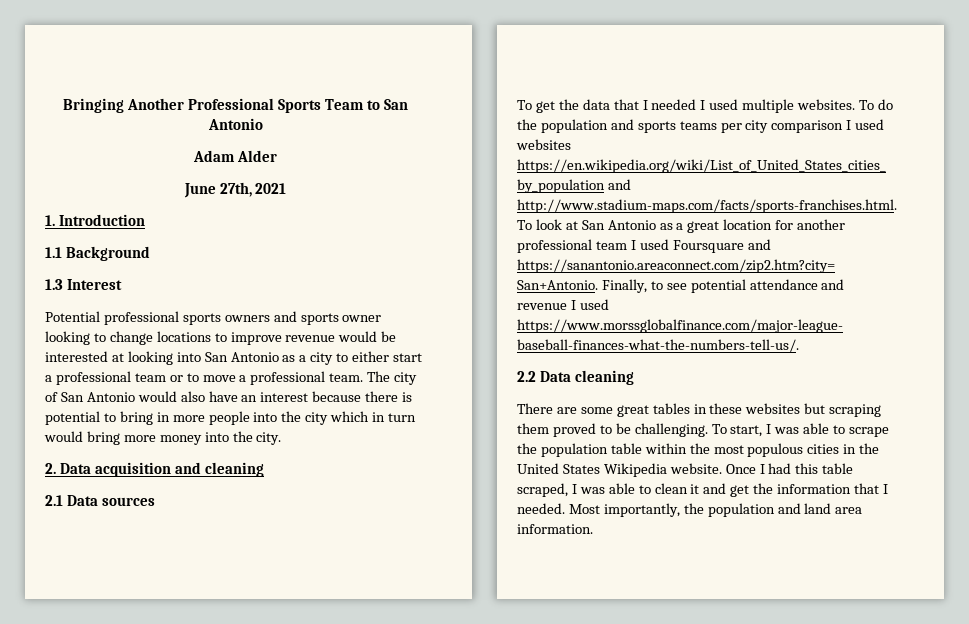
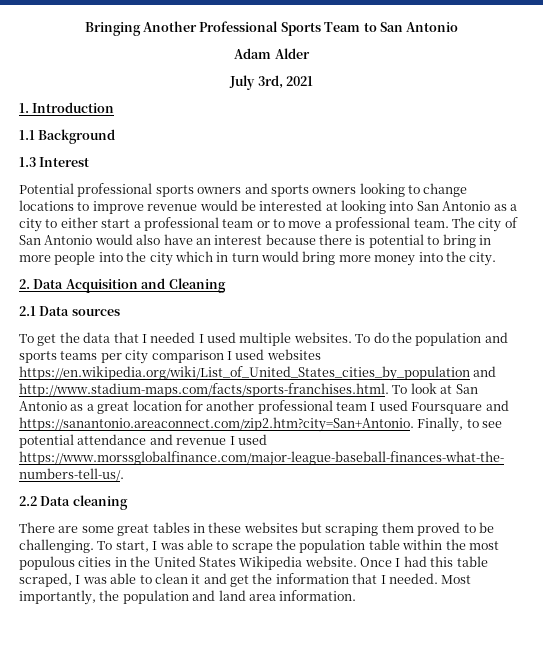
[183,182,252,198] June 27th, -> [229,75,283,90] July 3rd,
[342,315,382,322] owner -> [312,187,357,194] owners
[94,462,264,477] acquisition and cleaning -> [65,278,226,293] Acquisition and Cleaning

